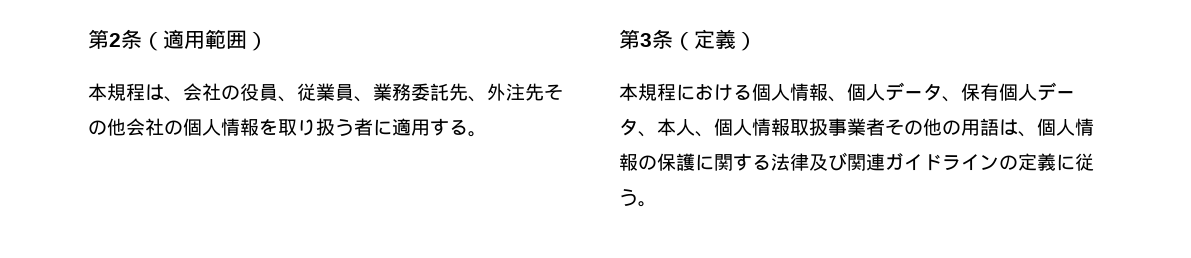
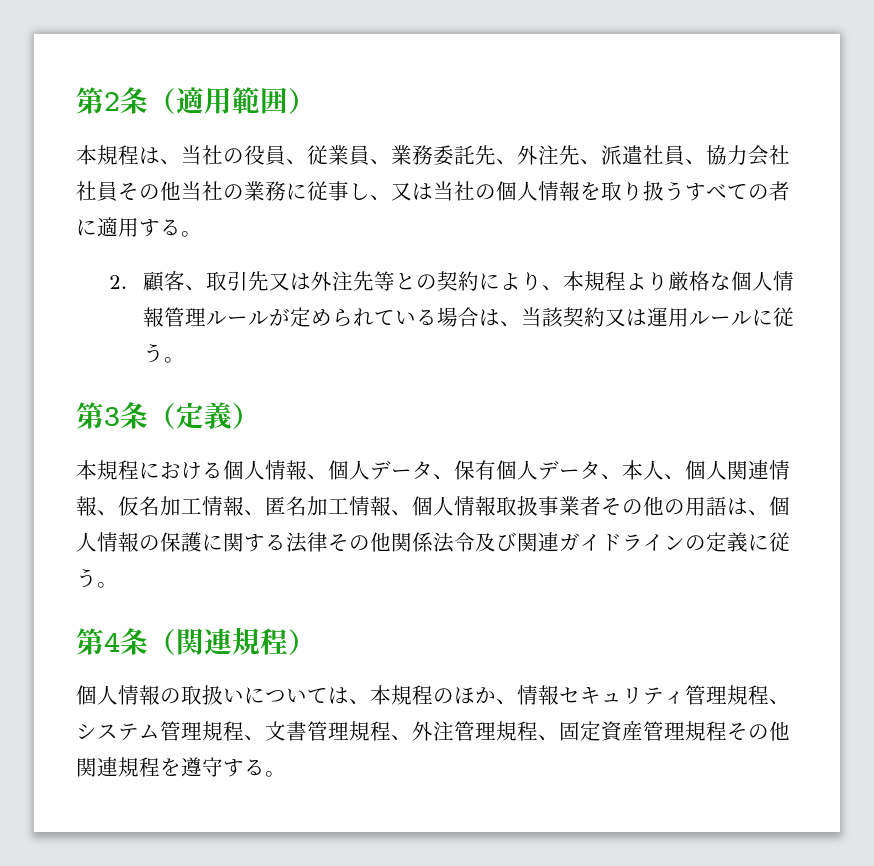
[183,83,202,101] 会 -> [181,145,202,165] 当
[544,84,563,100] [88,118,145,136] その他会 -> [580,145,790,166] [76,181,454,201] 、派遣社員、協力会社社員その他当社の業務に従事し、又は当
(354, 127) none -> [685,183,769,201] すべての
(487, 134) none -> [109,271,794,292] [142,307,794,328] [142,343,185,363] // 2.顧客、取引先又は外注先等との契約により、本規程より厳格な個人情報管理ルールが定められている場合は、当該契約又は運用ルールに従う。
(752, 127) none -> [727,460,790,480] [76,496,454,516] 関連情報、仮名加工情報、匿名加工情報、個人
(809, 162) none -> [328,532,475,553] その他関係法令
(657, 204) none -> [76,627,316,655] [76,685,790,705] [76,721,790,742] [76,757,286,777] // 第4条（関連規程） // 個人情報の取扱いについては、本規程のほか、情報セキュリティ管理規程、システム管理規程、文書管理規程、外注管理規程、固定資産管理規程その他関連規程を遵守する。

